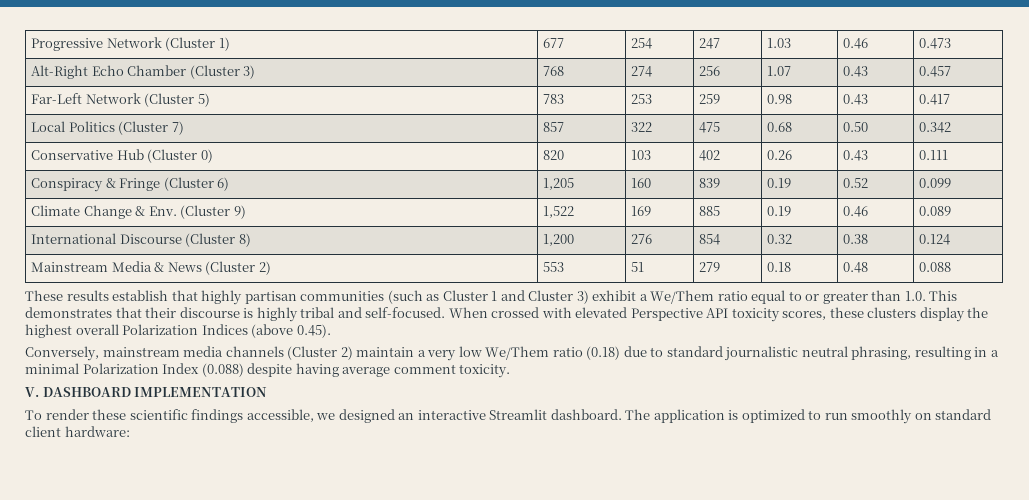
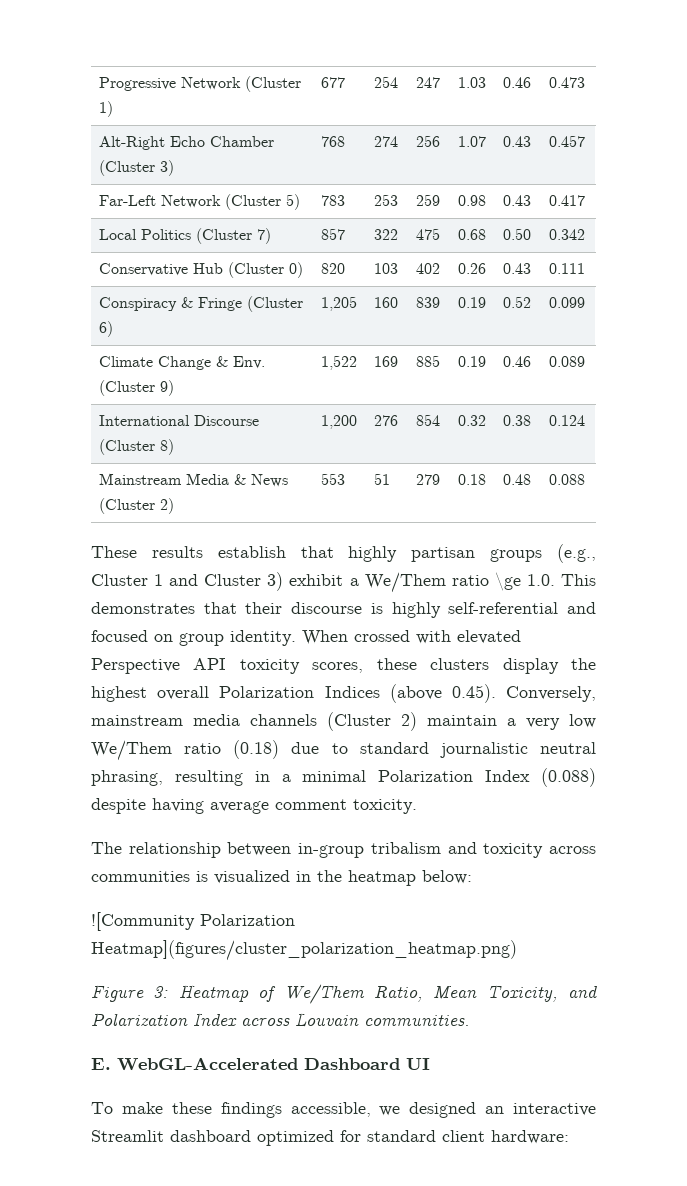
[300,290,440,304] communities (such as -> [490,544,596,563] groups (e.g.,
[751,290,902,304] equal to or greater than -> [494,572,521,591] \ge
[300,307,446,318] tribal and self-focused. -> [448,602,596,614] [91,630,296,646] self-referential and focused on group identity.
(331, 331) // -> (496, 693) none
[25,387,268,397] [25,409,188,420] V. DASHBOARD IMPLEMENTATION // To render these scientific -> [91,842,596,858] [91,870,472,886] [91,912,295,931] [91,940,517,961] [91,984,598,1004] [91,1013,470,1027] [91,1057,430,1071] [91,1102,212,1114] The relationship between in-group tribalism and toxicity across communities is visualized in the heatmap below: // ![Community Polarization Heatmap](figures/cluster_polarization_heatmap.png) // Figure 3: Heatmap of We/Them Ratio, Mean Toxicity, and Polarization Index across Louvain communities. // E. WebGL-Accelerated Dashboard UI // To make these
[550,409,932,424] dashboard. The application is optimized to run smoothly on -> [170,1130,361,1146] dashboard optimized for

